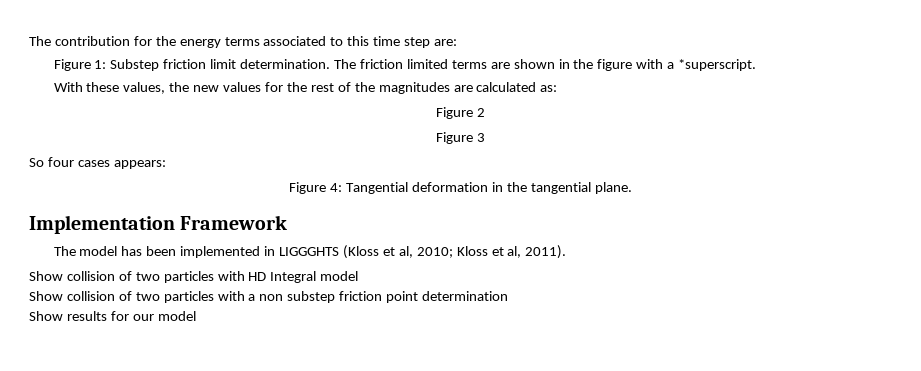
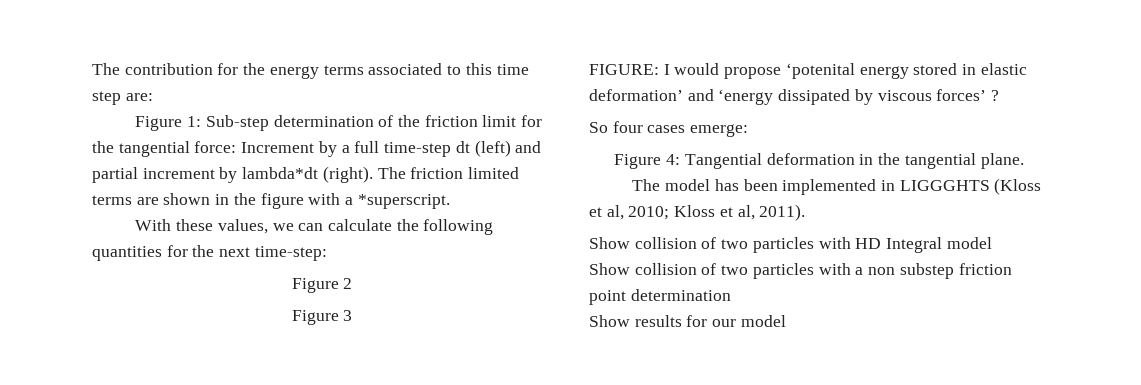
[110,59,331,71] Substep friction limit determination. -> [205,115,543,131] [92,140,542,157] [92,166,373,183] Sub-step determination of the friction limit for the tangential force: Increment by a full time-step dt (left) and partial increment by lambda*dt (right).
[169,82,558,94] [436,107,485,119] [436,132,485,144] the new values for the rest of the magnitudes are calculated as: // Figure 2 // Figure 3 -> [272,219,494,235] [92,245,327,261] [291,278,353,293] [291,310,353,325] [589,63,1027,79] [589,89,1000,105] we can calculate the following quantities for the next time-step: // Figure 2 // Figure 3 // FIGURE: I would propose ‘potenital energy stored in elastic deformation’ and ‘energy dissipated by viscous forces’ ?
[113,160,166,169] appears: -> [690,124,749,137] emerge:
[29,215,288,234] // Implementation Framework -> (1024, 161) none

